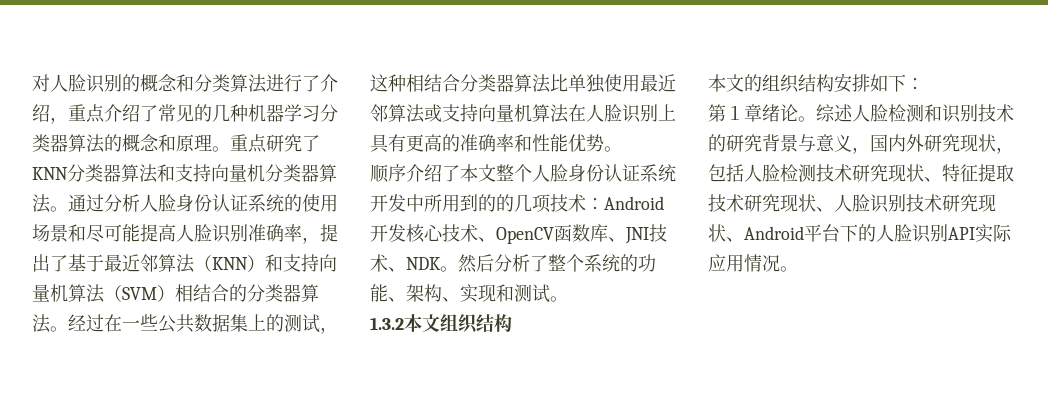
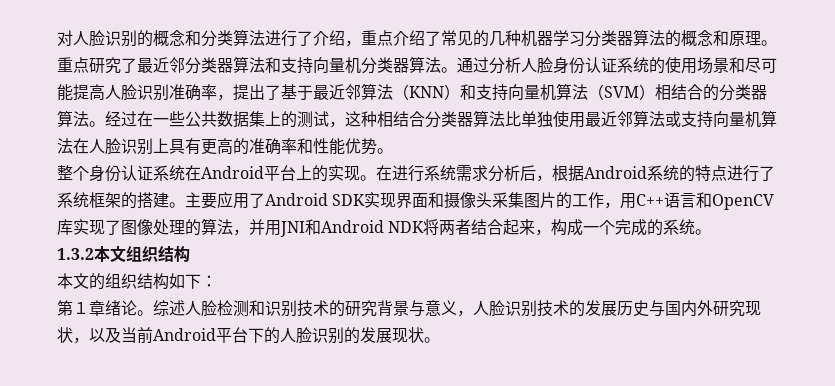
[32,167,68,180] KNN -> [137,57,185,73] 最近邻
[370,164,676,183] [370,194,664,213] [370,224,667,244] [370,254,656,273] [370,284,550,303] 顺序介绍了本文整个人脸身份认证系统开发中所用到的的几项技术：Android开发核心技术、OpenCV函数库、JNI技术、NDK。然后分析了整个系统的功能、架构、实现和测试 -> [57,165,775,182] [57,191,775,210] [57,218,696,237] 整个身份认证系统在Android平台上的实现。在进行系统需求分析后，根据Android系统的特点进行了系统框架的搭建。主要应用了Android SDK实现界面和摄像头采集图片的工作，用C++语言和OpenCV库实现了图像处理的算法，并用JNI和Android NDK将两者结合起来，构成一个完成的系统
[834,73,870,93] 安排 -> (169, 281) none
[870,134,1014,154] [708,164,1014,182] [708,194,996,213] [708,224,744,242] 国内外研究现状，包括人脸检测技术研究现状、特征提取技术研究现状、人脸识别技术研究现状、 -> [473,300,761,317] [57,327,153,344] 人脸识别技术的发展历史与国内外研究现状，以及当前
[948,224,1012,243] [708,254,780,272] API实际应用情况 -> [344,327,424,344] 的发展现状

